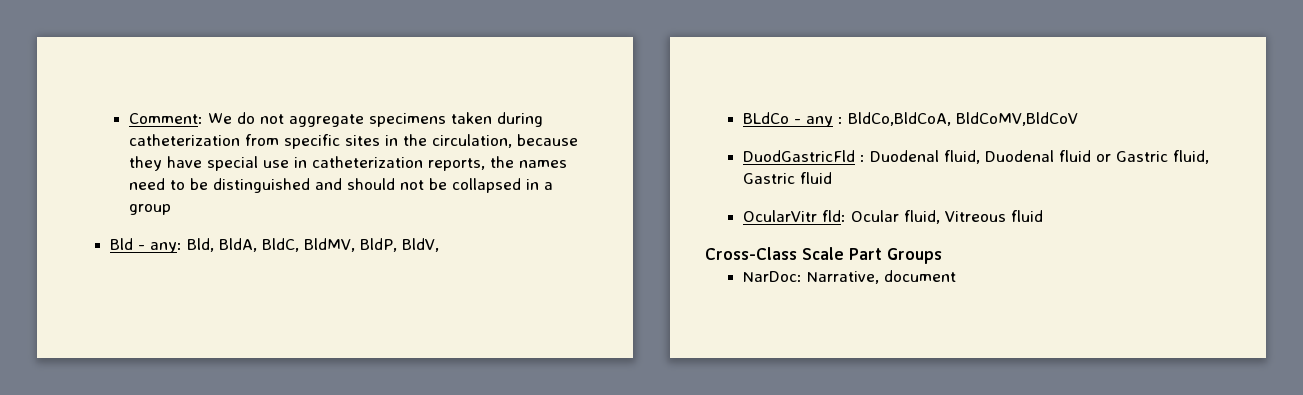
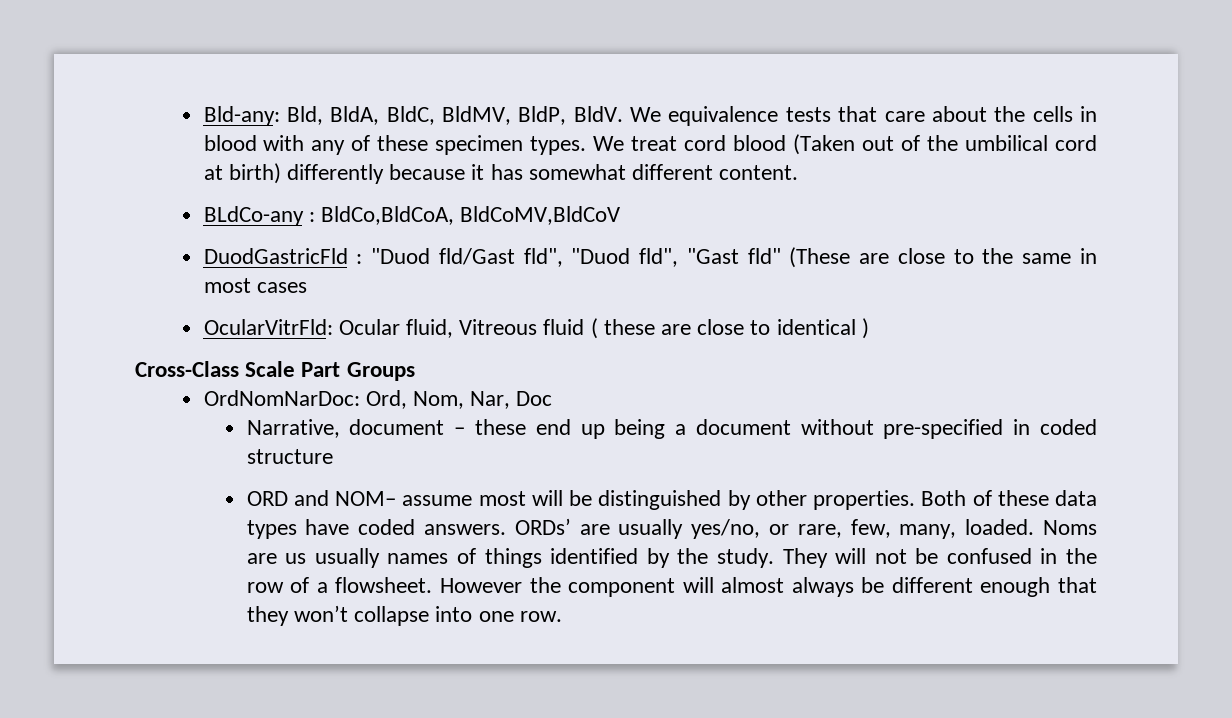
[128,112,543,127] [128,134,578,149] [128,156,567,171] [128,178,553,193] [128,204,171,215] [109,238,182,253] Comment: We do not aggregate specimens taken during catheterization from specific sites in the circulation, because they have special use in catheterization reports, the names need to be distinguished and should not be collapsed in a group // Bld - any: -> [203,106,280,126] Bld-any:
[401,238,439,252] [742,112,833,127] BldV, // BLdCo - any -> [573,106,1097,126] [203,134,1098,155] [203,163,799,184] [203,206,304,226] BldV. We equivalence tests that care about the cells in blood with any of these specimen types. We treat cord blood (Taken out of the umbilical cord at birth) differently because it has somewhat different content. // BLdCo-any
[869,150,1209,164] [742,172,832,184] [742,210,1043,224] [705,247,942,264] [742,270,956,284] Duodenal fluid, Duodenal fluid or Gastric fluid, Gastric fluid // OcularVitr fld: Ocular fluid, Vitreous fluid // Cross-Class Scale Part Groups // NarDoc: Narrative, document -> [371,247,1097,268] [203,278,307,293] [203,318,869,339] [135,361,415,381] [203,390,553,409] [246,419,1097,439] [246,449,333,464] [246,490,1097,510] [246,518,1098,539] [246,548,1097,568] [246,577,1097,597] [246,605,562,626] "Duod fld/Gast fld", "Duod fld", "Gast fld" (These are close to the same in most cases // OcularVitrFld: Ocular fluid, Vitreous fluid ( these are close to identical ) // Cross-Class Scale Part Groups // OrdNomNarDoc: Ord, Nom, Nar, Doc // Narrative, document – these end up being a document without pre-specified in coded structure // ORD and NOM– assume most will be distinguished by other properties. Both of these data types have coded answers. ORDs’ are usually yes/no, or rare, few, many, loaded. Noms are us usually names of things identified by the study. They will not be confused in the row of a flowsheet. However the component will almost always be different enough that they won’t collapse into one row.

